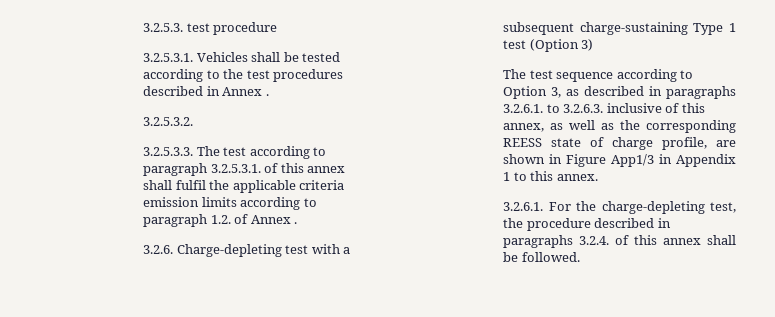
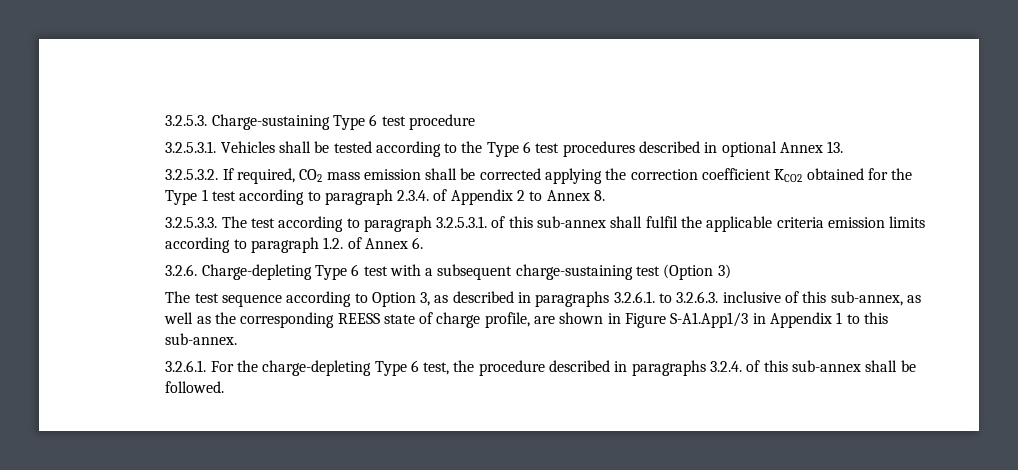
(184, 27) none -> [211,114,378,130] Charge-sustaining Type 6
(244, 74) none -> [486,141,532,157] Type 6
[222,87,269,96] [143,117,194,126] Annex . // 3.2.5.3.2. -> [721,141,844,157] [165,168,913,184] [165,189,606,205] optional Annex 13. // 3.2.5.3.2. If required, CO2 mass emission shall be corrected applying the correction coefficient KCO2 obtained for the Type 1 test according to paragraph 2.3.4. of Appendix 2 to Annex 8.
[307,166,346,173] annex -> [537,216,607,228] sub-annex
[294,222,298,224] . -> [412,237,424,249] 6.
(282, 250) none -> [314,264,360,280] Type 6
[693,23,736,35] Type 1 -> (633, 272) none
[503,123,545,132] annex, -> [830,291,903,306] sub-annex,
[611,154,655,167] App1/3 -> [670,312,749,328] S-A1.App1/3
[556,174,598,181] annex. -> [165,333,238,345] sub-annex.
(705, 207) none -> [374,360,419,376] Type 6
[663,238,702,245] annex -> [792,360,862,372] sub-annex

